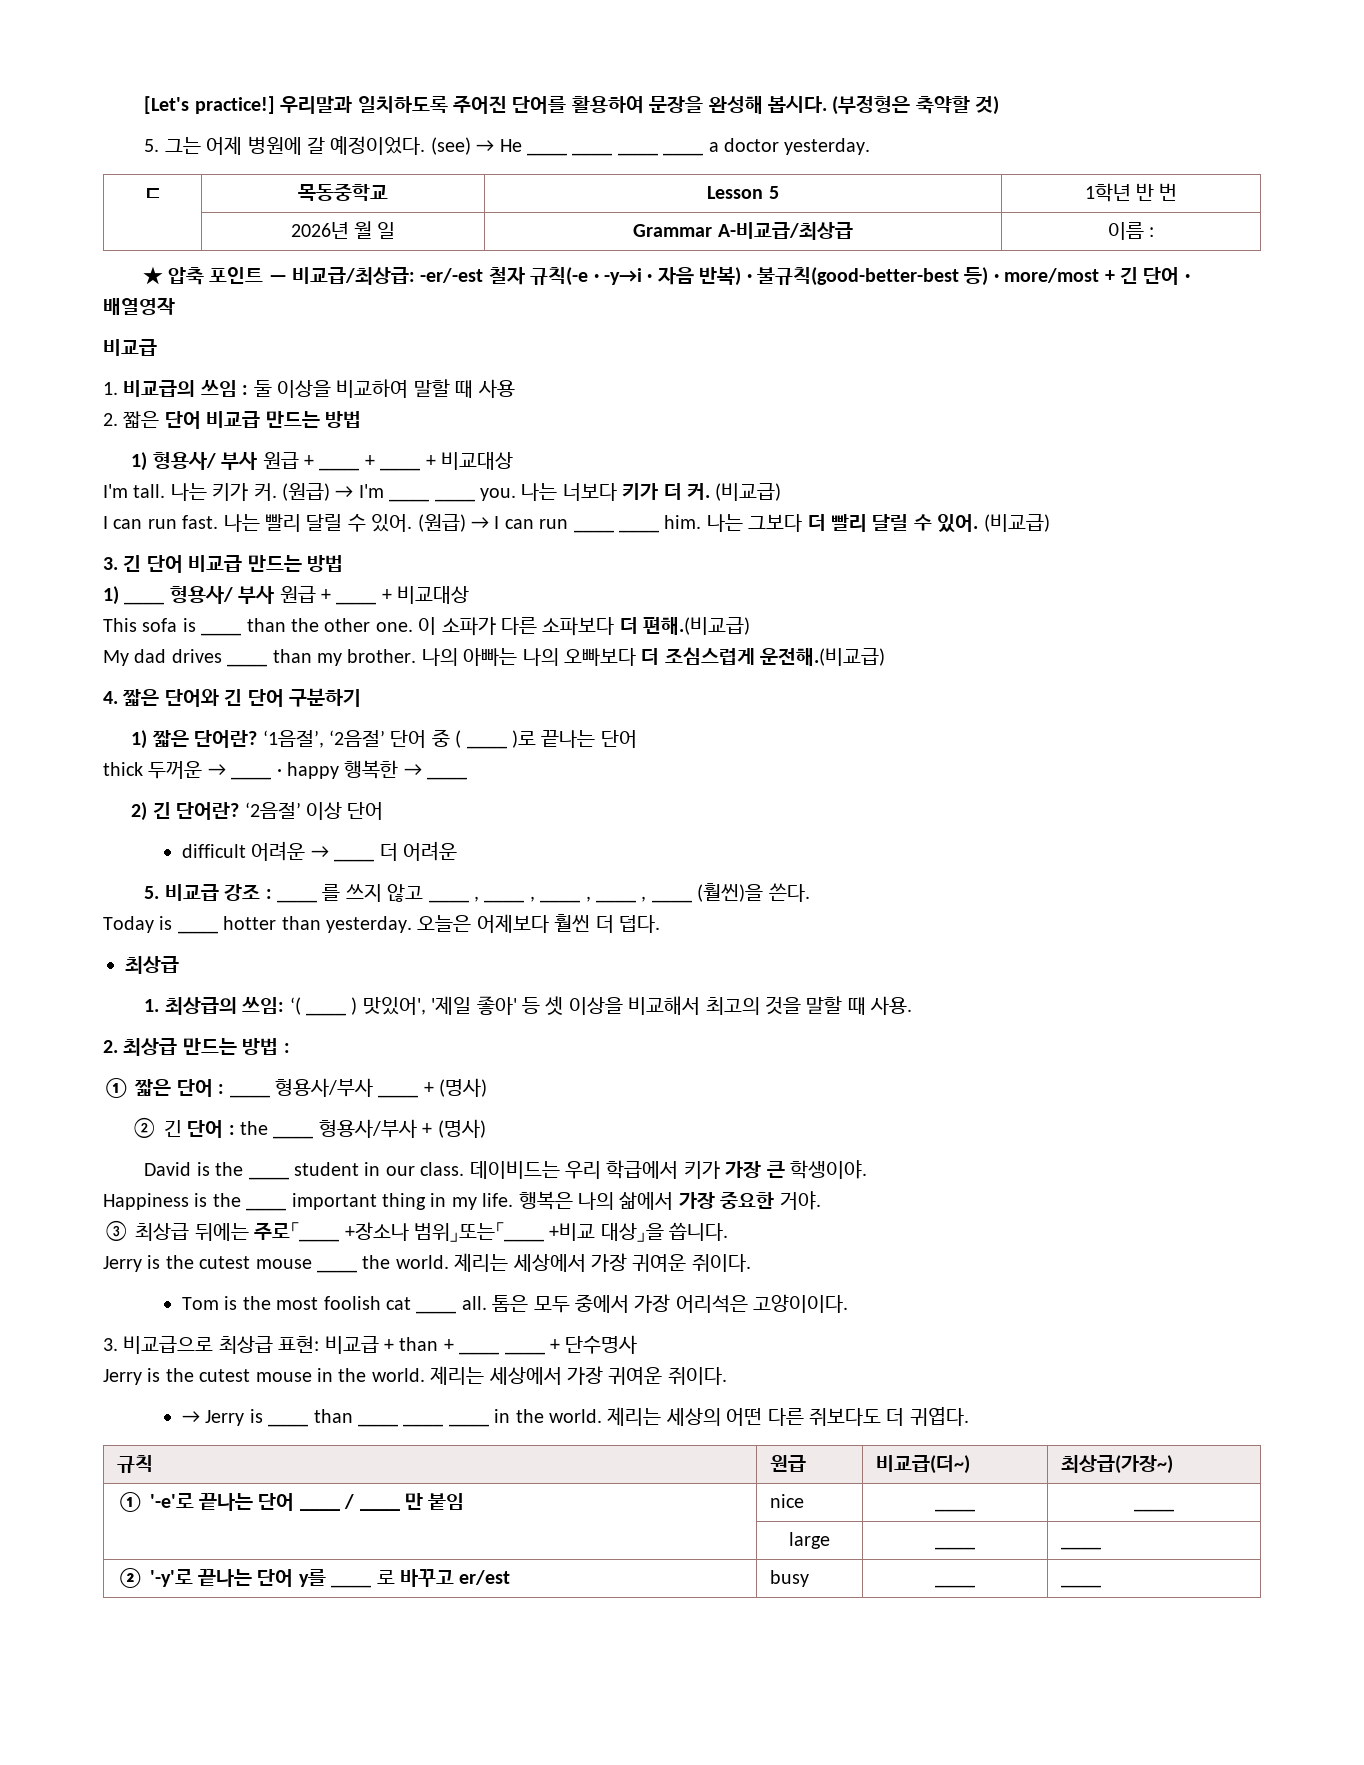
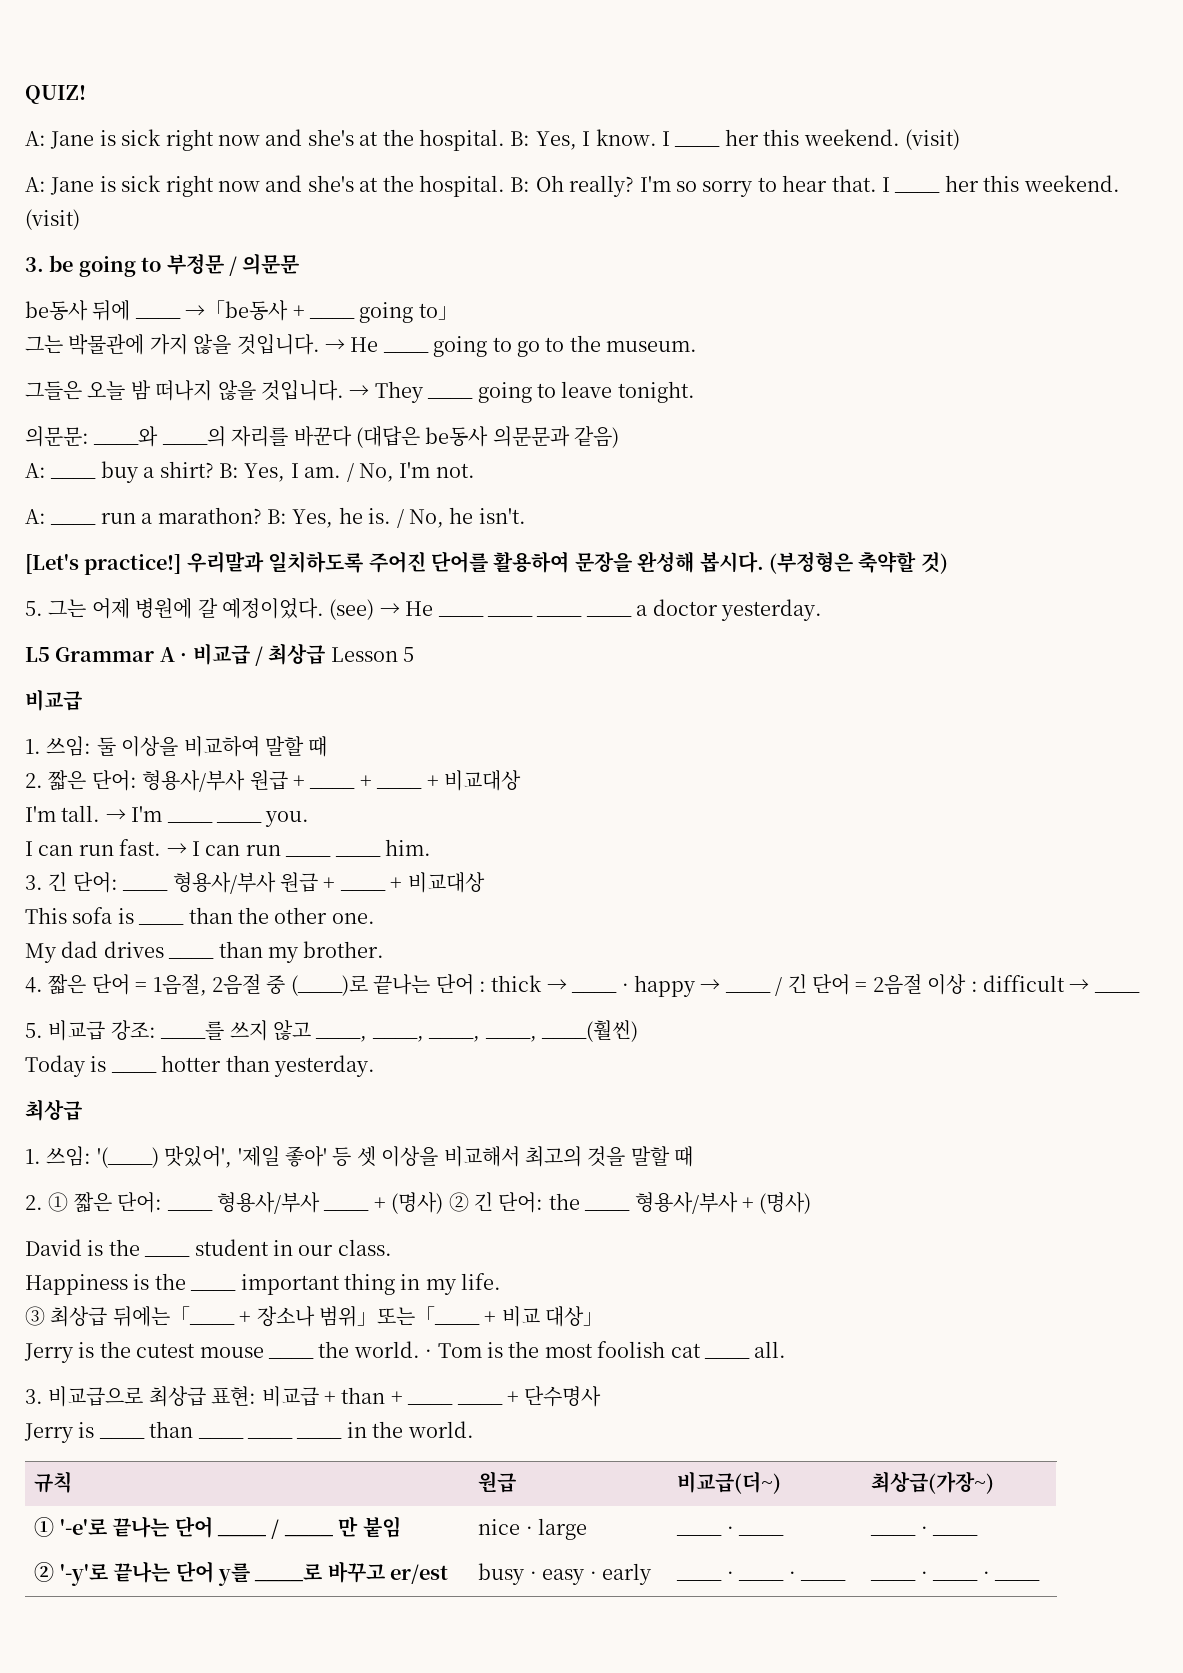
(144, 105) none -> [25,85,86,104] [25,129,670,151] [674,146,721,147] [724,129,960,150] [25,175,890,197] [894,192,941,193] [944,175,1120,192] [25,209,80,230] [25,253,300,277] [25,300,181,321] [185,300,305,321] [309,302,458,323] [25,334,379,355] [382,335,698,357] [25,380,695,403] [25,426,620,448] [25,463,46,478] [50,461,475,483] [25,509,46,524] [50,524,97,525] [100,507,526,528] QUIZ! // A: Jane is sick right now and she's at the hospital. B: Yes, I know. I ____ her this weekend. (visit) // A: Jane is sick right now and she's at the hospital. B: Oh really? I'm so sorry to hear that. I ____ her this weekend. (visit) // 3. be going to 부정문 / 의문문 // be동사 뒤에 ____ →「be동사 + ____ going to」 // 그는 박물관에 가지 않을 것입니다. → He ____ going to go to the museum. // 그들은 오늘 밤 떠나지 않을 것입니다. → They ____ going to leave tonight. // 의문문: ____와 ____의 자리를 바꾼다 (대답은 be동사 의문문과 같음) // A: ____ buy a shirt? B: Yes, I am. / No, I'm not. // A: ____ run a marathon? B: Yes, he is. / No, he isn't. //
[143,188,162,199] [298,183,388,201] [707,186,779,199] [1084,183,1178,202] [290,221,396,239] [633,222,853,240] [1107,222,1155,240] [143,266,1190,286] [103,297,175,315] // ㄷ | 목동중학교 | Lesson 5 | 1학년 반 번 // | 2026년 월 일 | Grammar A-비교급/최상급 | 이름 : // ★ 압축 포인트 — 비교급/최상급: -er/-est 철자 규칙(-e · -y→i · 자음 반복) · 불규칙(good-better-best 등) · more/most + 긴 단어 · 배열영작 -> [25,643,415,666] // L5 Grammar A · 비교급 / 최상급 Lesson 5
[123,380,249,397] 비교급의 쓰임 : -> [46,736,92,756] 쓰임:
[477,379,515,398] 사용 -> (328, 746) none
[164,411,361,429] [131,452,258,471] 단어 비교급 만드는 방법 // 1) 형용사/ 부사 -> [91,770,246,792] 단어: 형용사/부사
[170,483,330,501] 나는 키가 커. (원급) -> (101, 813) none
[521,483,782,501] [103,514,466,532] 나는 너보다 키가 더 커. (비교급) // I can run fast. 나는 빨리 달릴 수 있어. (원급) -> [25,839,162,856] // I can run fast.
[706,514,1050,532] [103,555,343,573] [103,586,275,605] 나는 그보다 더 빨리 달릴 수 있어. (비교급) // 3. 긴 단어 비교급 만드는 방법 // 1) ____ 형용사/ 부사 -> [25,872,276,894] // 3. 긴 단어: ____ 형용사/부사
[418,617,751,636] 이 소파가 다른 소파보다 더 편해.(비교급) -> (375, 918) none
[421,647,886,666] [103,688,361,707] [131,729,637,749] [103,761,203,779] 나의 아빠는 나의 오빠보다 더 조심스럽게 운전해.(비교급) // 4. 짧은 단어와 긴 단어 구분하기 // 1) 짧은 단어란? ‘1음절’, ‘2음절’ 단어 중 ( ____ )로 끝나는 단어 // thick 두꺼운 -> [25,974,543,996] // 4. 짧은 단어 = 1음절, 2음절 중 (____)로 끝나는 단어 : thick
[344,760,422,779] [427,776,468,780] [131,802,384,821] [181,841,329,861] [334,841,457,862] [144,884,272,901] [277,883,810,903] 행복한 → ____ // 2) 긴 단어란? ‘2음절’ 이상 단어 // difficult 어려운 → ____ 더 어려운 // 5. 비교급 강조 : ____ 를 쓰지 않고 ____ , ____ , ____ , ____ , ____ (훨씬)을 쓴다. -> [700,979,721,992] [724,974,1090,996] [1093,992,1140,993] [25,1020,638,1042] → ____ / 긴 단어 = 2음절 이상 : difficult → ____ // 5. 비교급 강조: ____를 쓰지 않고 ____, ____, ____, ____, ____(훨씬)
[417,914,660,933] [125,956,179,974] [144,997,358,1016] 오늘은 어제보다 훨씬 더 덥다. // 최상급 // 1. 최상급의 쓰임: ‘( ____ ) -> [25,1099,82,1121] [25,1146,159,1168] // 최상급 // 1. 쓰임: '(____)
[870,996,913,1015] [103,1038,290,1056] [103,1078,225,1098] 사용. // 2. 최상급 만드는 방법 : // ① 짧은 단어 : -> [25,1192,163,1213] // 2. ① 짧은 단어:
(488, 1087) // -> (444, 1203) none
[187,1120,235,1138] 단어 : -> [498,1192,544,1213] 단어:
[469,1160,868,1179] 데이비드는 우리 학급에서 키가 가장 큰 학생이야. -> (392, 1247) none
[518,1191,821,1210] 행복은 나의 삶에서 가장 중요한 거야. -> (502, 1281) none
[254,1222,300,1240] [299,1222,409,1242] 주로「____ +장소나 -> [169,1306,190,1324] [188,1324,235,1325] [239,1306,315,1327] 「____ + 장소나
[549,1223,596,1241] +비교 -> [484,1306,540,1327] + 비교
[645,1222,729,1241] 을 씁니다. -> (604, 1319) none
[454,1253,751,1272] 제리는 세상에서 가장 귀여운 쥐이다. // -> [425,1349,433,1358] ·
[492,1294,849,1313] 톰은 모두 중에서 가장 어리석은 고양이이다. -> (787, 1349) none
[165,1366,727,1385] [181,1409,263,1426] the cutest mouse in the world. 제리는 세상에서 가장 귀여운 쥐이다. // → Jerry is -> (95, 1430) none
[607,1406,969,1426] 제리는 세상의 어떤 다른 쥐보다도 더 귀엽다. -> (474, 1429) none
[935,1508,975,1512] [1134,1508,1174,1512] [789,1532,830,1549] [935,1546,975,1550] | ____ | ____ // | large | ____ | -> [525,1518,588,1540] [676,1535,723,1536] [726,1526,734,1535] [738,1535,785,1536] [870,1535,917,1536] [920,1526,928,1535] · large | ____ · ____ | ____ ·
[331,1584,372,1588] [376,1570,395,1584] ____ 로 -> [254,1564,323,1582] ____로
[935,1584,975,1588] | ____ | -> [529,1563,653,1585] [676,1580,723,1581] [726,1571,734,1580] [738,1580,785,1581] [788,1571,796,1580] [800,1580,847,1581] [870,1580,917,1581] [920,1571,928,1580] [932,1580,979,1581] [982,1571,990,1580] · easy · early | ____ · ____ · ____ | ____ · ____ ·

